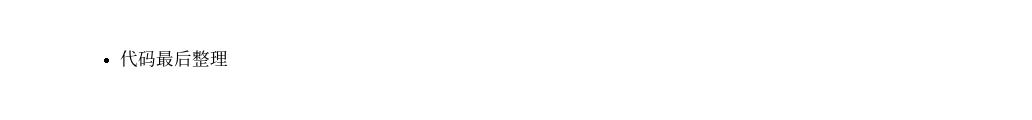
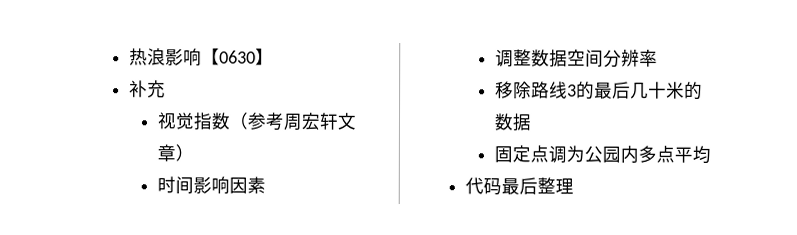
(120, 59) none -> [128,48,274,67] [128,80,166,99] [156,112,357,131] [156,144,194,162] [156,176,266,195] [494,49,658,68] [494,81,703,100] [493,113,532,132] [493,145,711,164] 热浪影响【0630】 // 补充 // 视觉指数（参考周宏轩文章） // 时间影响因素 // 调整数据空间分辨率 // 移除路线3的最后几十米的数据 // 固定点调为公园内多点平均 //

